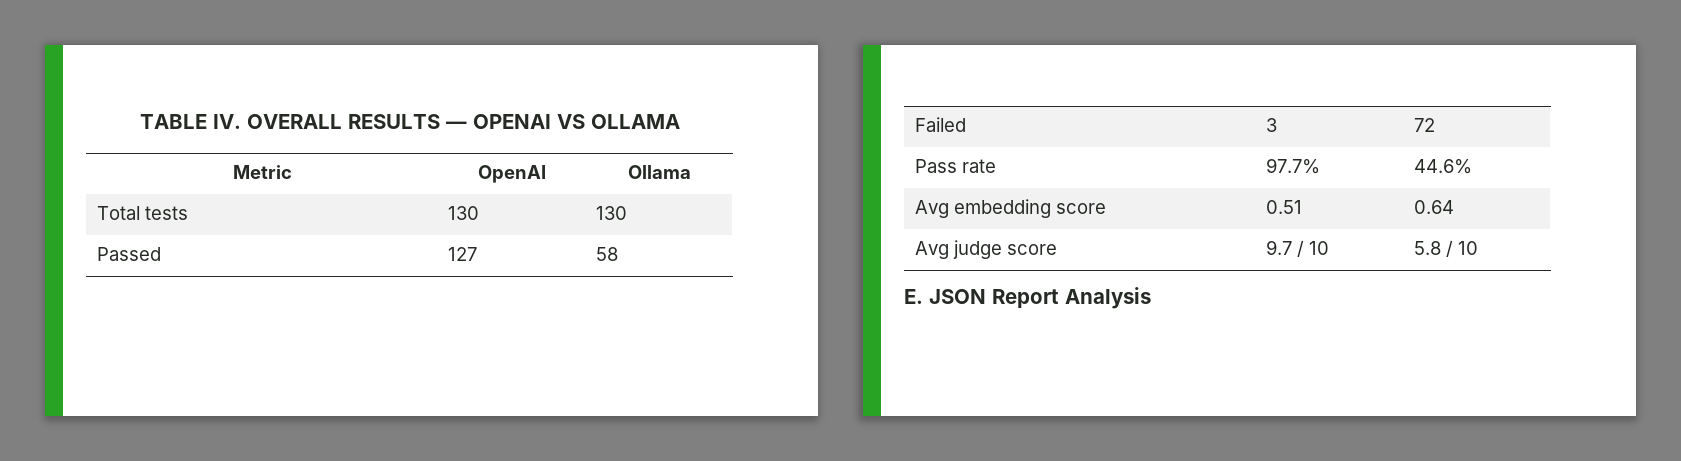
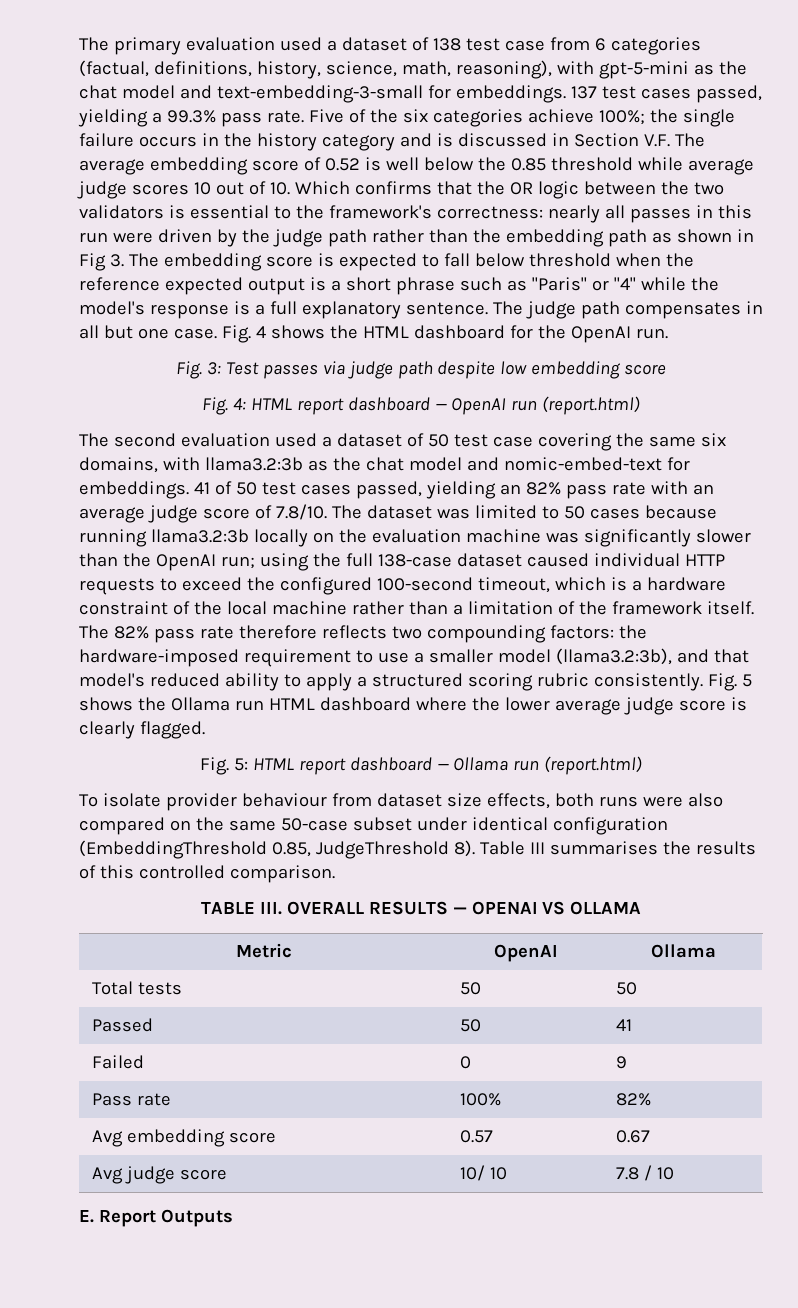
[139,114,241,129] TABLE IV. -> [79,37,701,55] [79,60,747,79] [79,85,762,103] [78,109,735,127] [79,133,705,151] [79,157,754,175] [77,181,724,199] [79,205,752,223] [79,229,754,247] [79,253,694,271] [79,277,719,295] [79,301,763,319] [79,325,668,343] [175,361,667,379] [201,396,641,415] [79,433,726,451] [79,457,690,473] [79,481,714,499] [79,504,717,523] [79,529,751,547] [79,553,725,571] [79,577,726,595] [79,601,754,615] [79,625,647,643] [79,648,749,667] [79,673,752,691] [79,697,747,715] [79,721,205,739] [199,756,643,775] [79,793,723,811] [79,817,668,835] [79,840,756,859] [79,865,335,883] [200,902,282,915] The primary evaluation used a dataset of 138 test case from 6 categories (factual, definitions, history, science, math, reasoning), with gpt-5-mini as the chat model and text-embedding-3-small for embeddings. 137 test cases passed, yielding a 99.3% pass rate. Five of the six categories achieve 100%; the single failure occurs in the history category and is discussed in Section V.F. The average embedding score of 0.52 is well below the 0.85 threshold while average judge scores 10 out of 10. Which confirms that the OR logic between the two validators is essential to the framework's correctness: nearly all passes in this run were driven by the judge path rather than the embedding path as shown in Fig 3. The embedding score is expected to fall below threshold when the reference expected output is a short phrase such as "Paris" or "4" while the model's response is a full explanatory sentence. The judge path compensates in all but one case. Fig. 4 shows the HTML dashboard for the OpenAI run. // Fig. 3: Test passes via judge path despite low embedding score // Fig. 4: HTML report dashboard — OpenAI run (report.html) // The second evaluation used a dataset of 50 test case covering the same six domains, with llama3.2:3b as the chat model and nomic-embed-text for embeddings. 41 of 50 test cases passed, yielding an 82% pass rate with an average judge score of 7.8/10. The dataset was limited to 50 cases because running llama3.2:3b locally on the evaluation machine was significantly slower than the OpenAI run; using the full 138-case dataset caused individual HTTP requests to exceed the configured 100-second timeout, which is a hardware constraint of the local machine rather than a limitation of the framework itself. The 82% pass rate therefore reflects two compounding factors: the hardware-imposed requirement to use a smaller model (llama3.2:3b), and that model's reduced ability to apply a structured scoring rubric consistently. Fig. 5 shows the Ollama run HTML dashboard where the lower average judge score is clearly flagged. // Fig. 5: HTML report dashboard — Ollama run (report.html) // To isolate provider behaviour from dataset size effects, both runs were also compared on the same 50-case subset under identical configuration (EmbeddingThreshold 0.85, JudgeThreshold 8). Table III summarises the results of this controlled comparison. // TABLE III.
[448,206,480,220] [596,206,628,220] 130 | 130 -> [459,982,481,995] [615,982,637,995] 50 | 50
[448,247,478,261] [596,247,619,261] 127 | 58 -> [459,1019,481,1032] [615,1019,632,1031] 50 | 41
[1266,118,1278,132] [1414,118,1436,132] 3 | 72 -> [459,1056,471,1069] [615,1056,627,1069] 0 | 9
[1266,158,1321,174] [1414,159,1473,174] 97.7% | 44.6% -> [459,1093,501,1106] [615,1093,651,1106] 100% | 82%
[1266,200,1303,214] [1414,200,1455,214] 0.51 | 0.64 -> [459,1130,493,1143] [615,1130,650,1143] 0.57 | 0.67
[1266,240,1305,257] 9.7 / -> [459,1165,485,1181] 10/
[1414,241,1442,255] 5.8 -> [615,1167,639,1180] 7.8
[929,287,1151,309] JSON Report Analysis -> [98,1209,233,1227] Report Outputs

